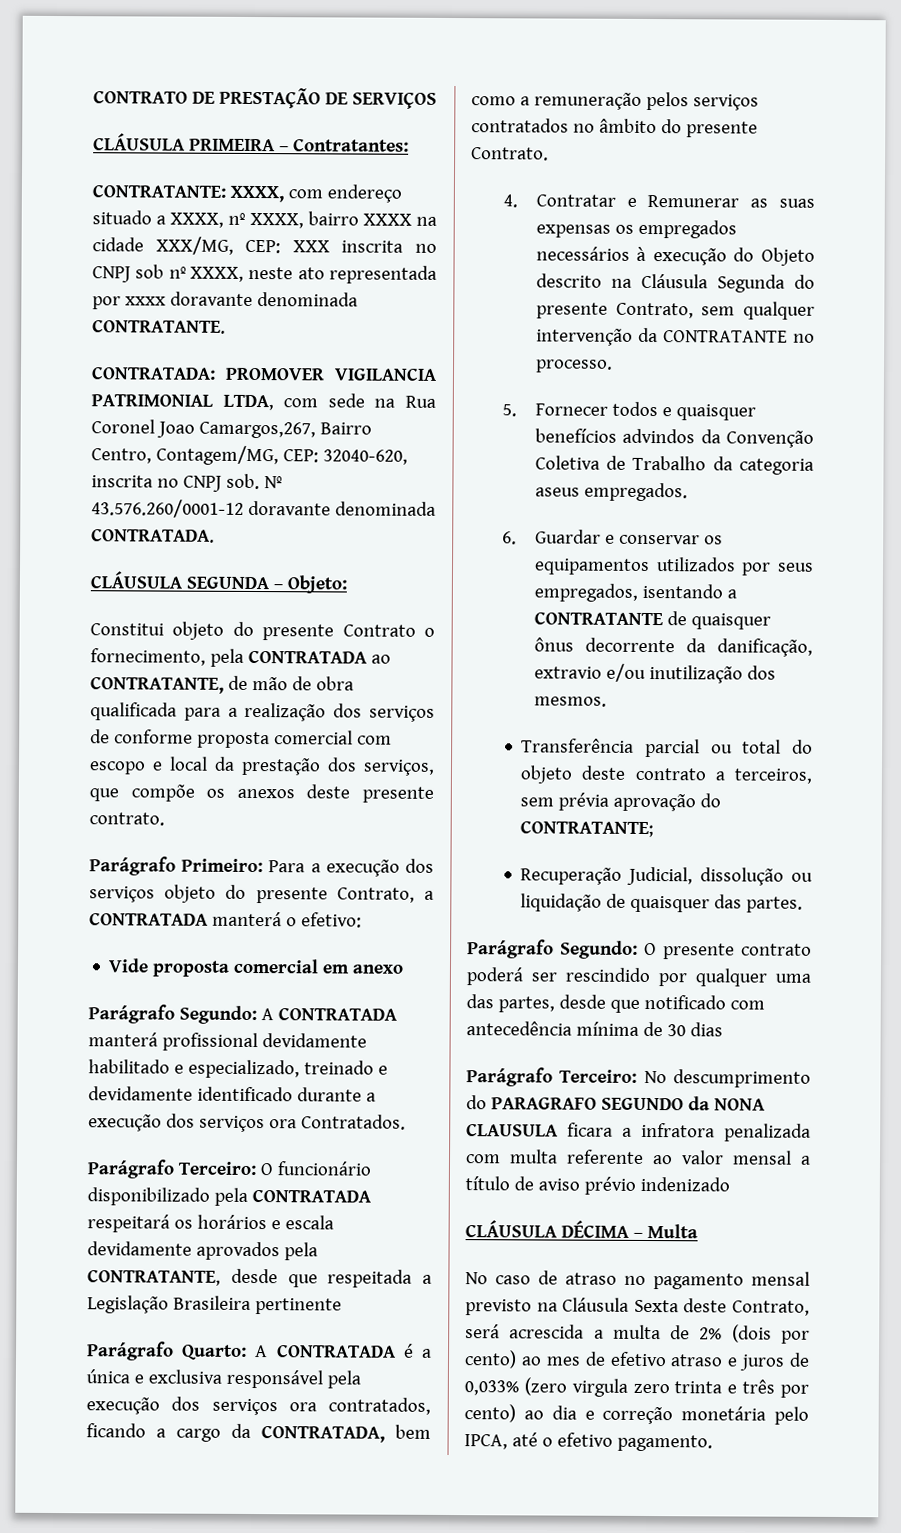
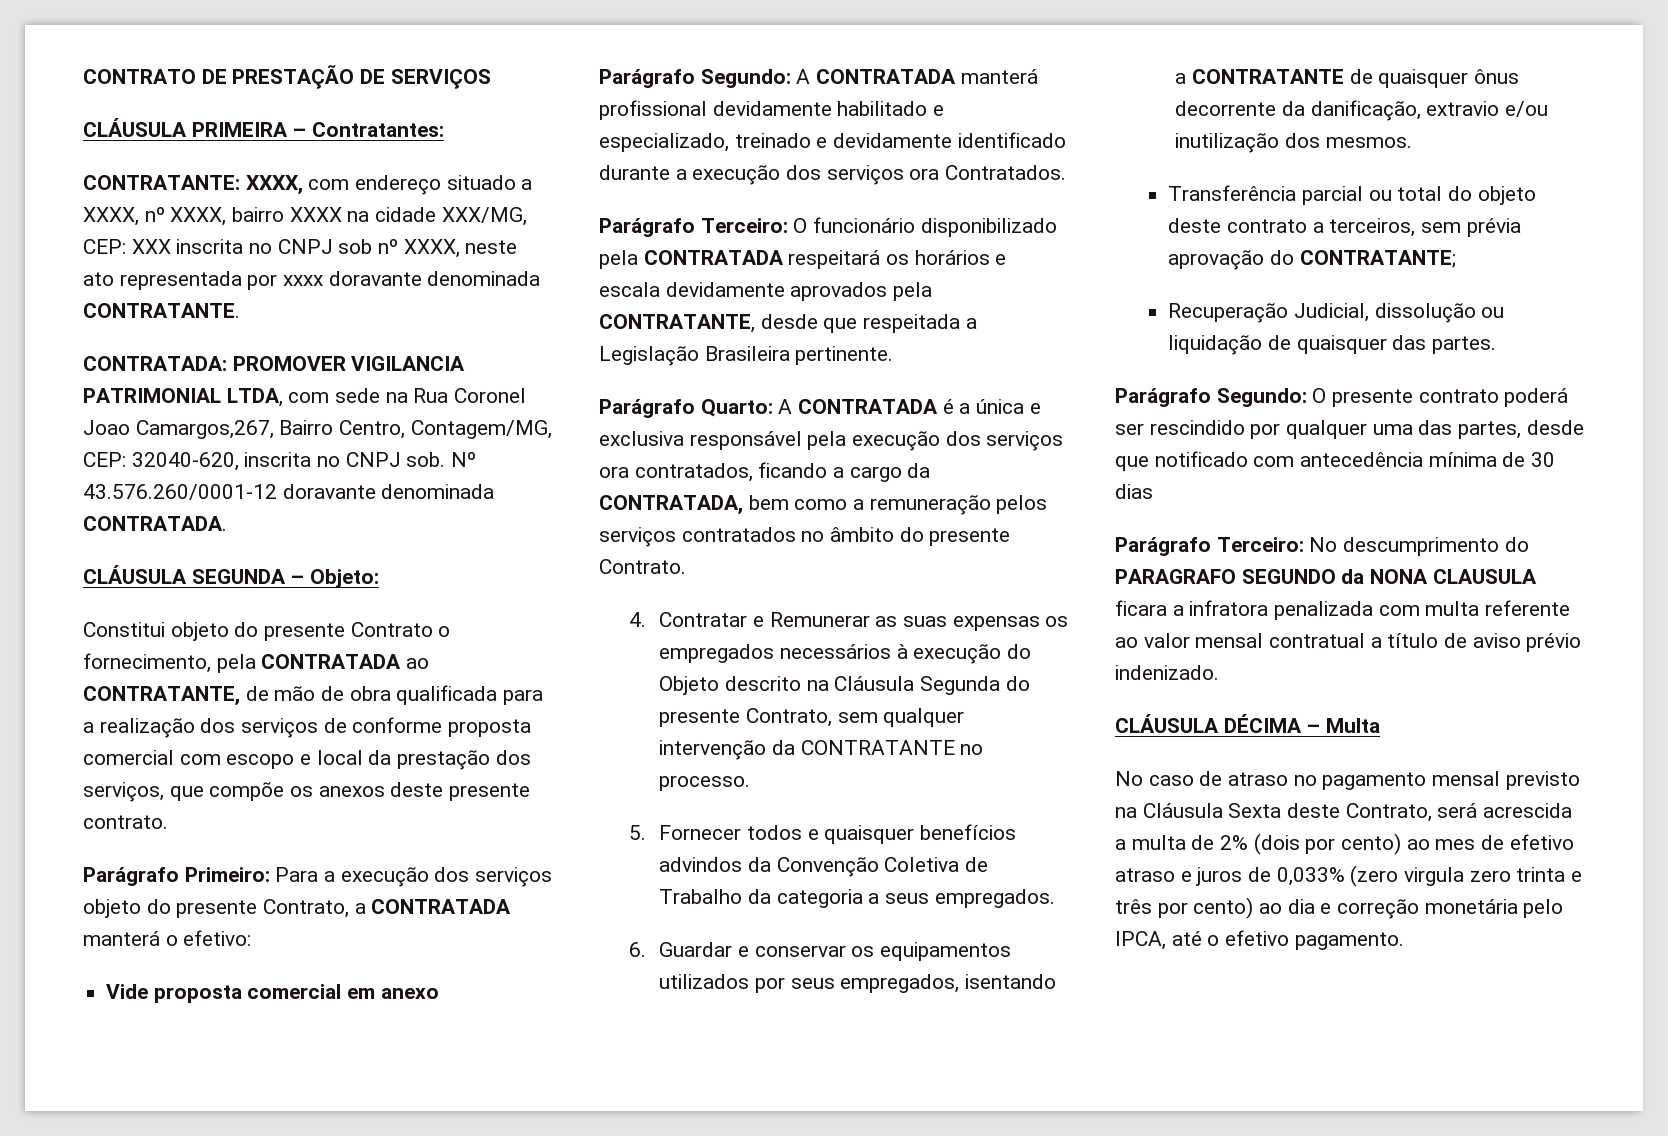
[254,1298,342,1315] pertinente -> [795,346,894,365] pertinente.
[534,487,580,497] aseus -> [868,893,930,904] a seus
(792, 1157) none -> [1269,633,1366,648] contratual
[639,1176,730,1192] indenizado -> [1115,665,1219,680] indenizado.

